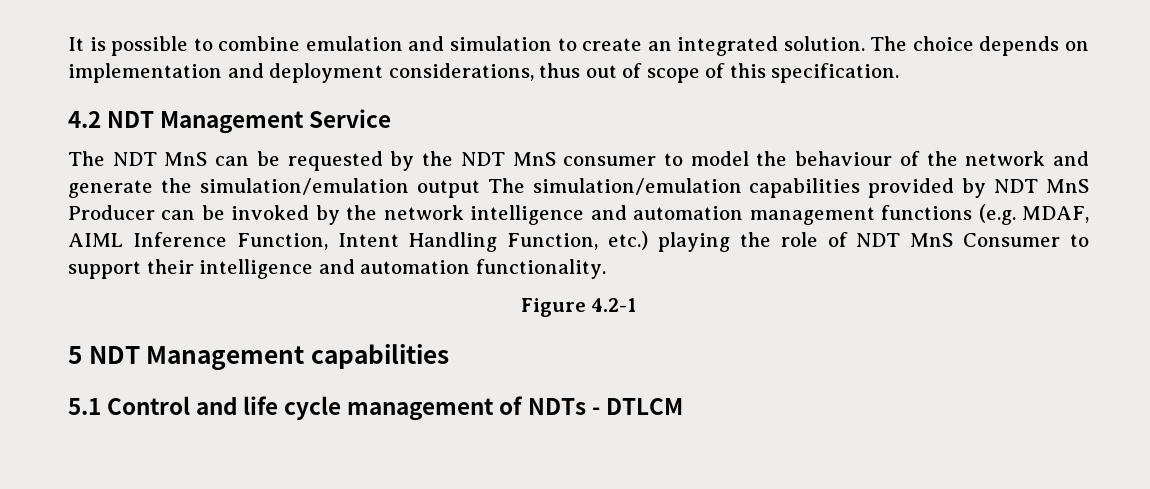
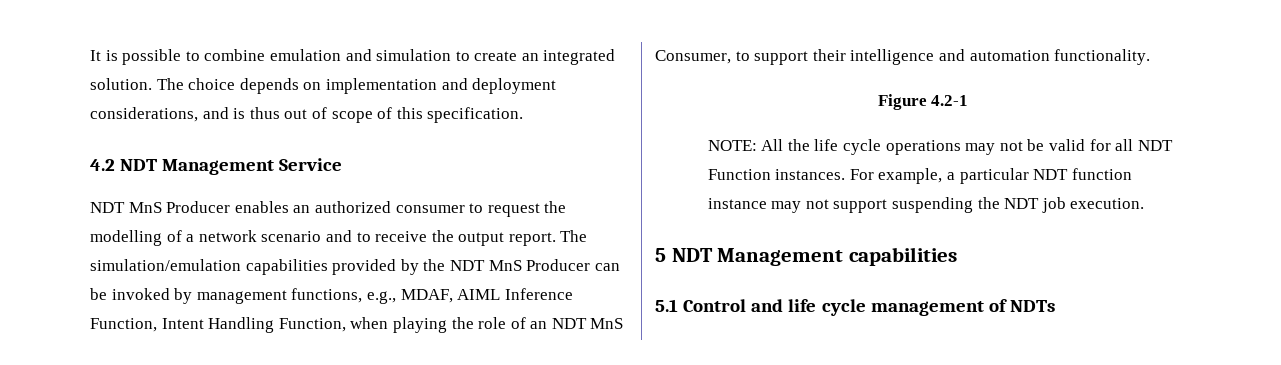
(534, 72) none -> [202,107,246,119] and is
[68,151,1089,171] [68,178,480,198] The NDT MnS can be requested by the NDT MnS consumer to model the behaviour of the network and generate the simulation/emulation output -> [90,201,567,217] [90,230,556,246] NDT MnS Producer enables an authorized consumer to request the modelling of a network scenario and to receive the output report.
(987, 188) none -> [423,259,446,271] the
[346,204,1016,225] the network intelligence and automation management functions (e.g. -> [196,288,396,304] management functions, e.g.,
[608,231,649,250] etc.) -> [350,317,389,329] when
[856,233,1061,247] NDT MnS Consumer -> [530,318,624,329] [655,50,731,64] an NDT MnS Consumer,
(637, 305) none -> [707,139,1173,155] [707,168,1132,184] [707,197,1145,213] // NOTE: All the life cycle operations may not be valid for all NDT Function instances. For example, a particular NDT function instance may not support suspending the NDT job execution.
[591,398,683,415] - DTLCM -> (1055, 306) none

